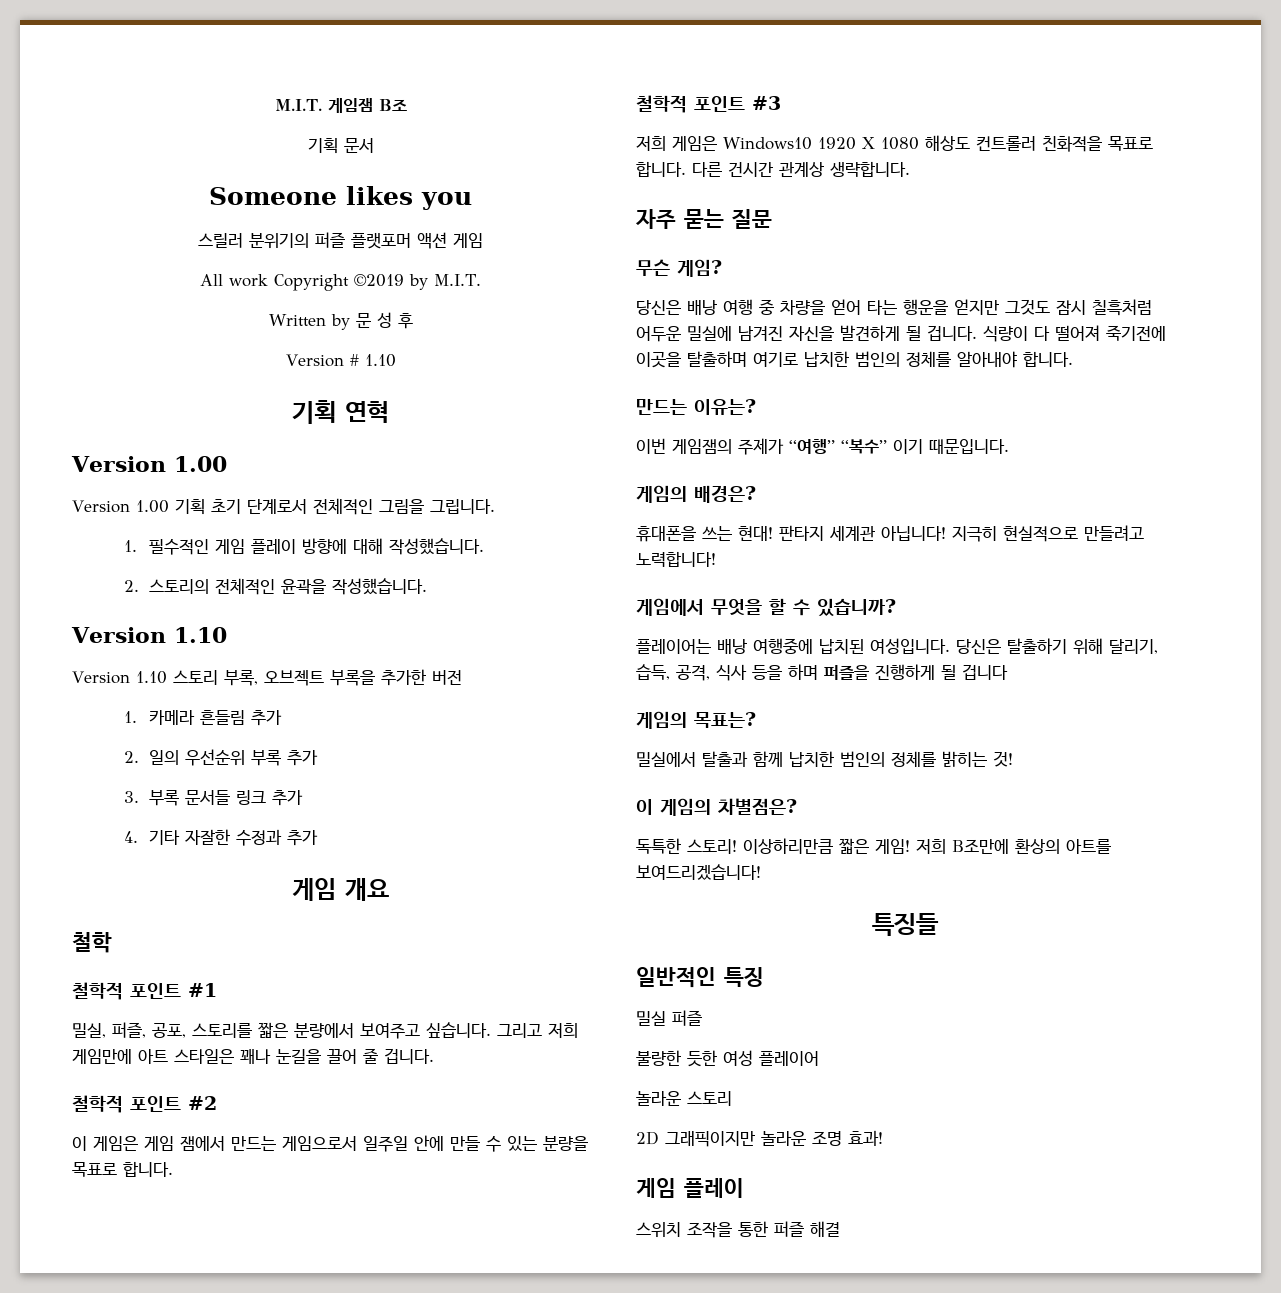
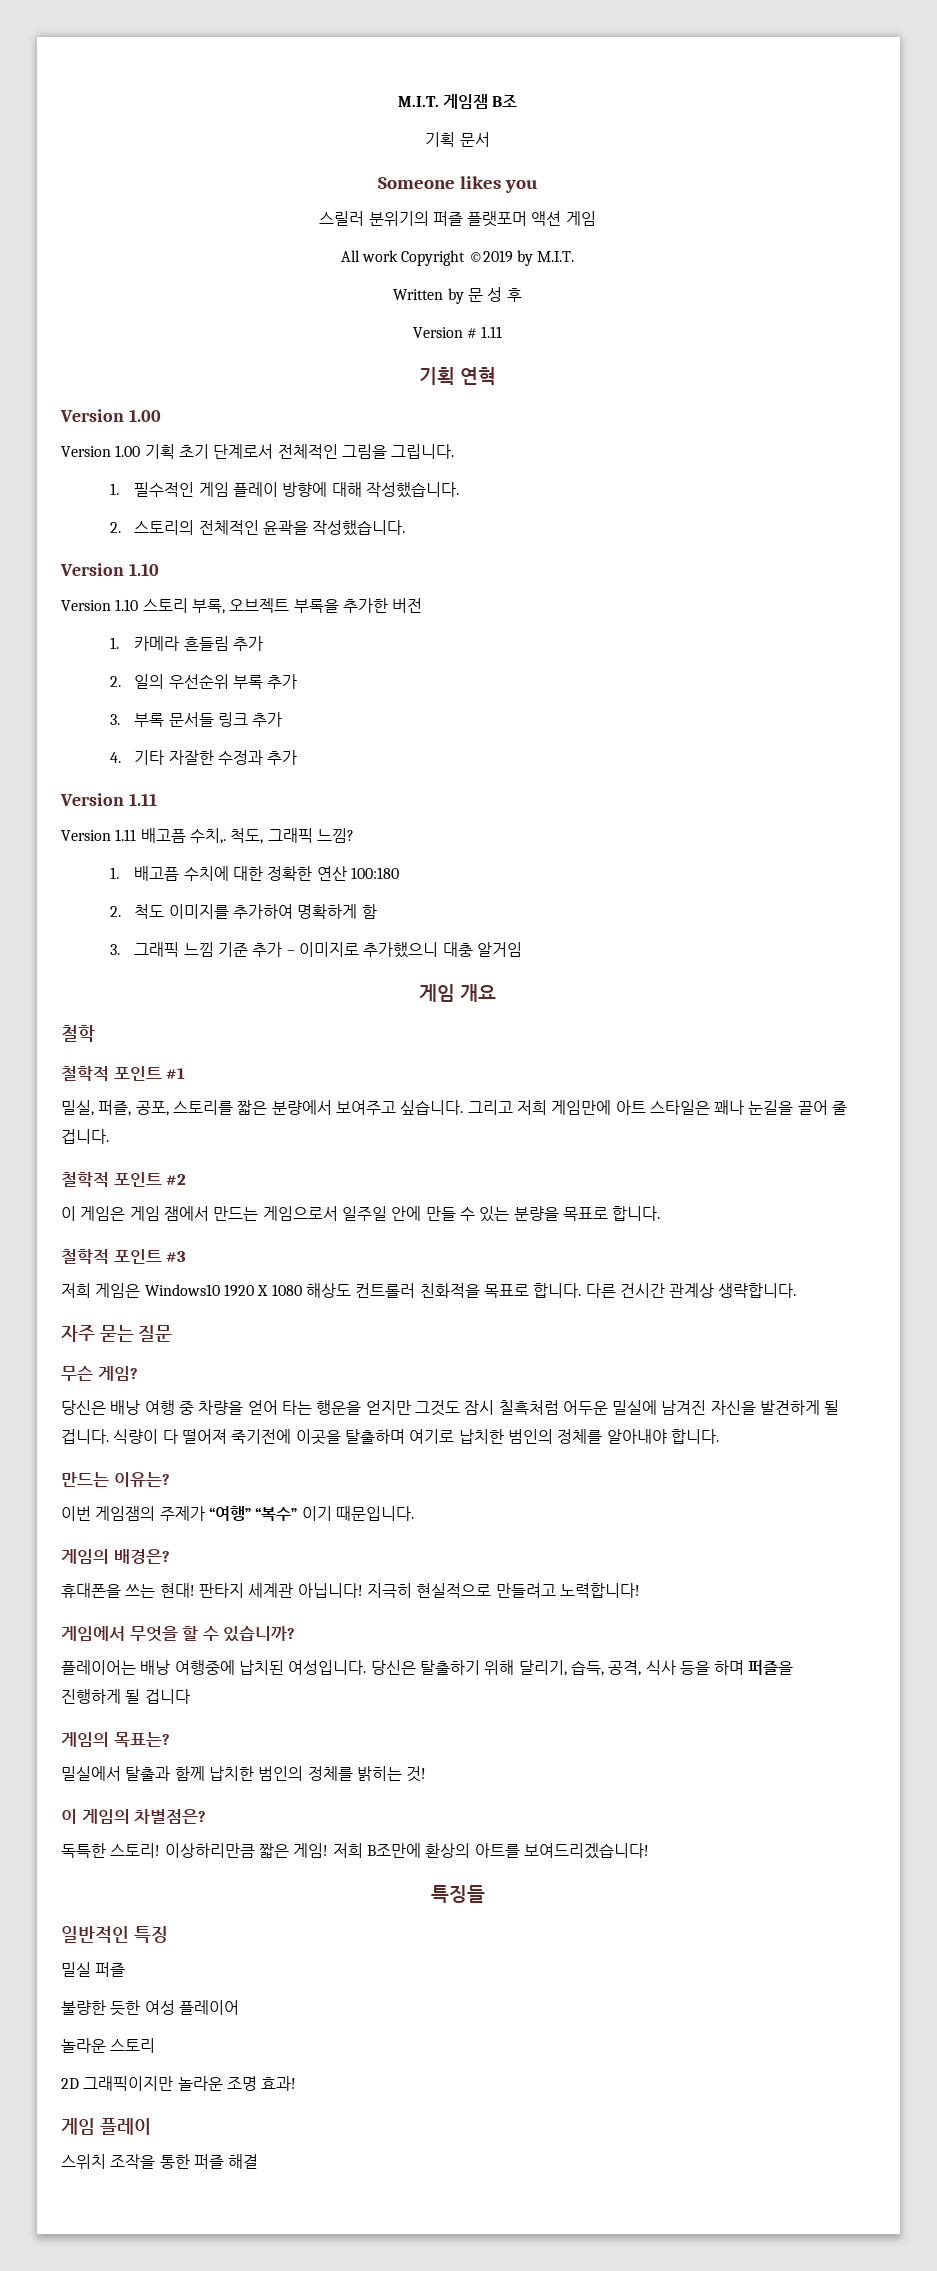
[364,354,396,367] 1.10 -> [481,326,503,338] 1.11
(319, 838) none -> [60,793,157,806] [61,828,354,844] [109,866,399,881] [109,904,377,919] [109,942,522,958] // Version 1.11 // Version 1.11 배고픔 수치,. 척도, 그래픽 느낌? // 1. 배고픔 수치에 대한 정확한 연산 100:180 // 2. 척도 이미지를 추가하여 명확하게 함 // 3. 그래픽 느낌 기준 추가 – 이미지로 추가했으니 대충 알거임

